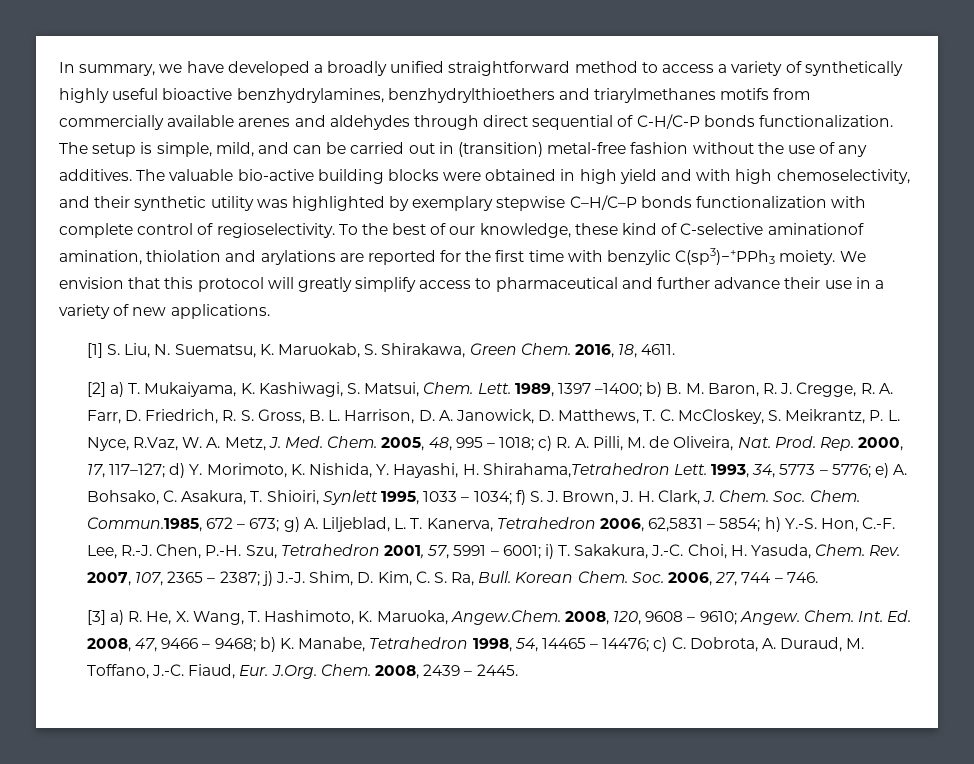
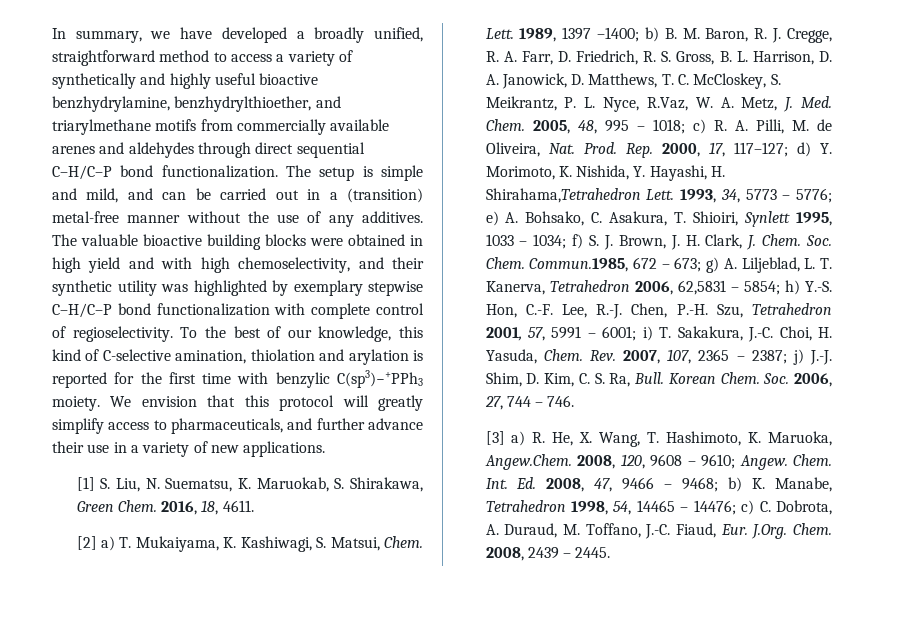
[390,61,445,73] unified -> [374,27,423,42] unified,
(903, 68) none -> [140,73,166,85] and
[236,88,717,103] benzhydrylamines, benzhydrylthioethers and triarylmethanes -> [52,96,341,112] [52,119,151,135] benzhydrylamine, benzhydrylthioether, and triarylmethane
[617,114,755,129] of C-H/C-P bonds -> [52,165,154,180] C–H/C–P bond
[156,142,212,157] simple, -> [380,165,423,181] [52,188,77,200] simple and
(454, 148) none -> [329,192,338,200] a
[630,142,689,154] fashion -> [127,215,181,223] manner
[237,169,314,181] bio-active -> [143,234,202,246] bioactive
[640,196,692,208] bonds -> [117,303,151,315] bond
[574,223,618,235] these -> [399,326,423,338] this
[767,223,864,235] aminationof -> (171, 355) none
[260,250,364,265] arylations are -> [348,349,424,365] arylation is
[495,277,618,292] pharmaceutical -> [171,418,283,434] pharmaceuticals,

